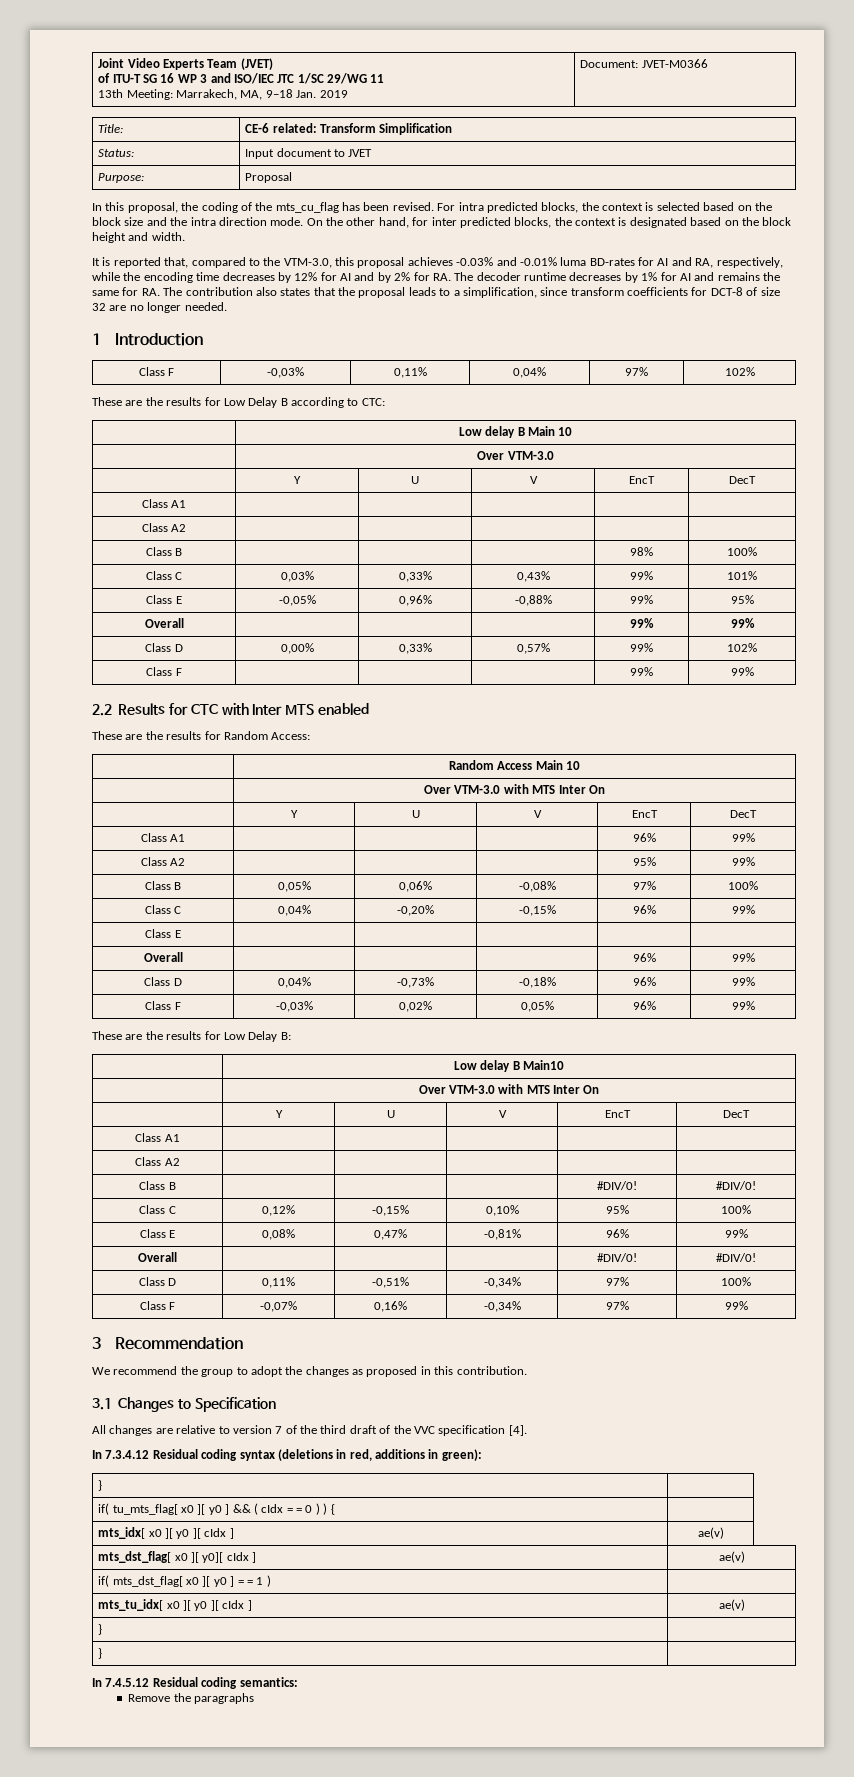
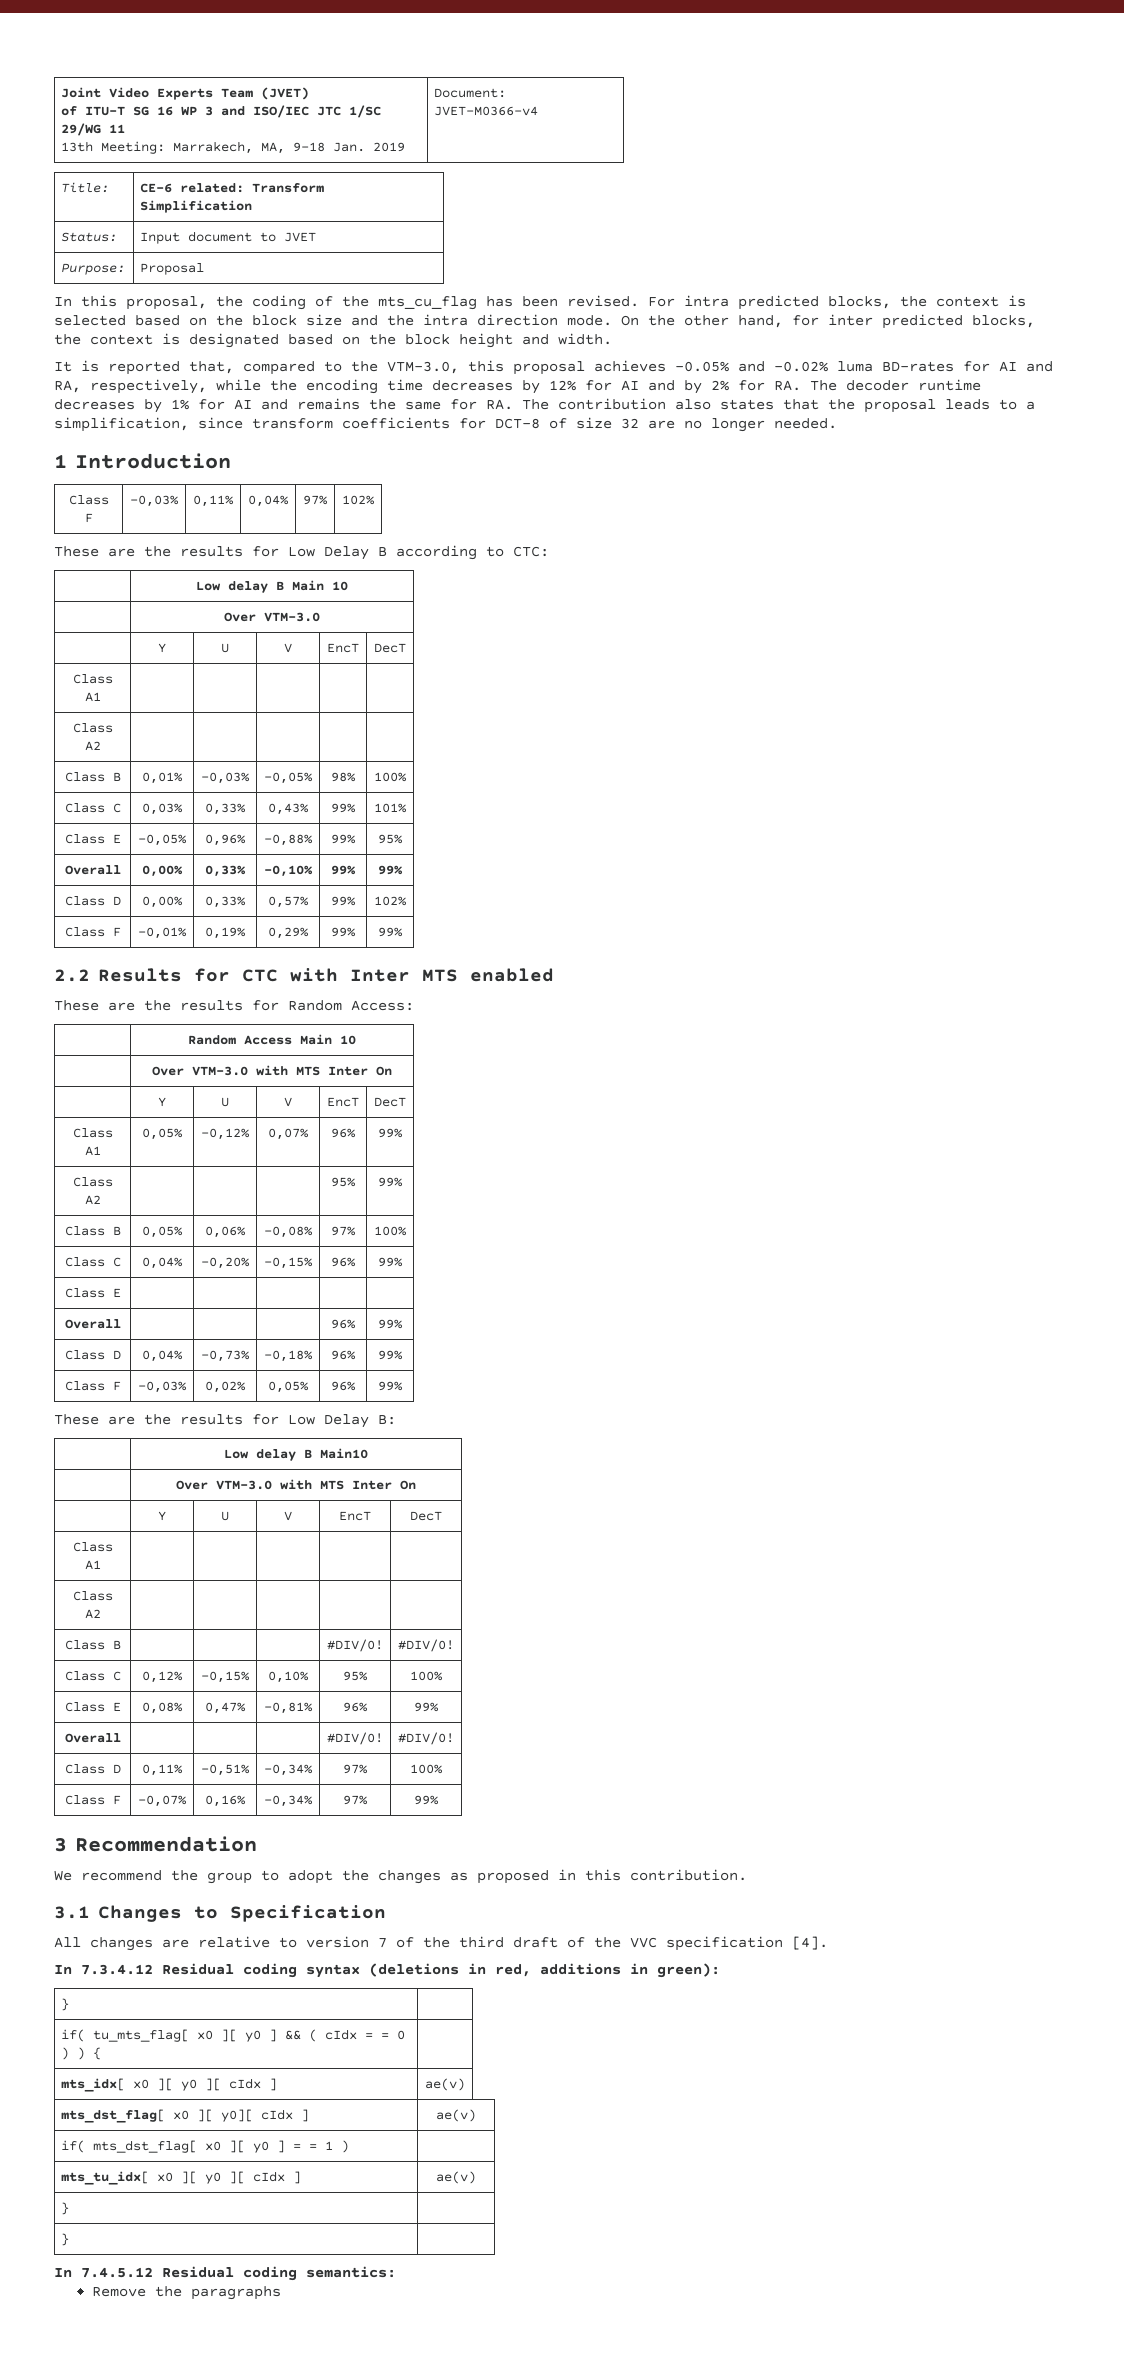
[641,59,708,68] JVET-M0366 -> [434,106,539,116] JVET-M0366-v4
[456,257,557,266] -0.03% and -0.01% -> [675,361,828,372] -0.05% and -0.02%
(183, 552) | | -> [142,772,183,784] [201,772,250,784] [264,772,313,784] 0,01% | -0,03% | -0,05%
(184, 623) | | -> [142,865,183,877] [205,865,246,877] [264,865,313,877] 0,00% | 0,33% | -0,10%
(182, 672) | | -> [138,927,187,939] [205,927,246,939] [268,927,309,939] -0,01% | 0,19% | 0,29%
(186, 838) | | -> [142,1128,183,1140] [201,1128,250,1140] [268,1128,309,1140] 0,05% | -0,12% | 0,07%

